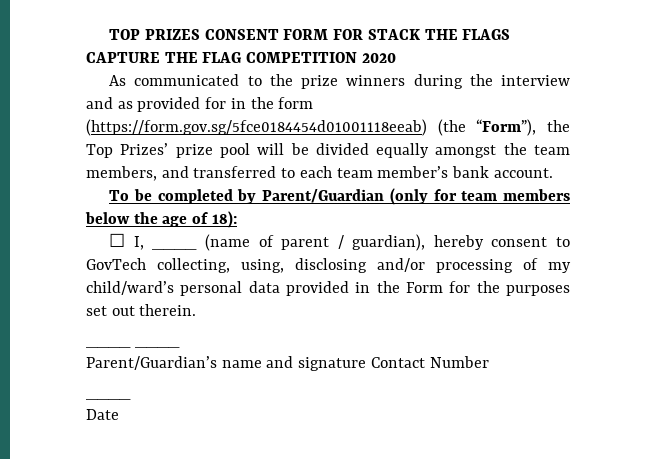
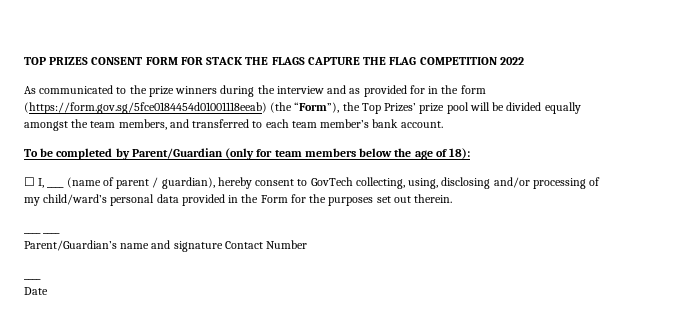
[361,53,396,63] 2020 -> [499,57,524,65] 2022

